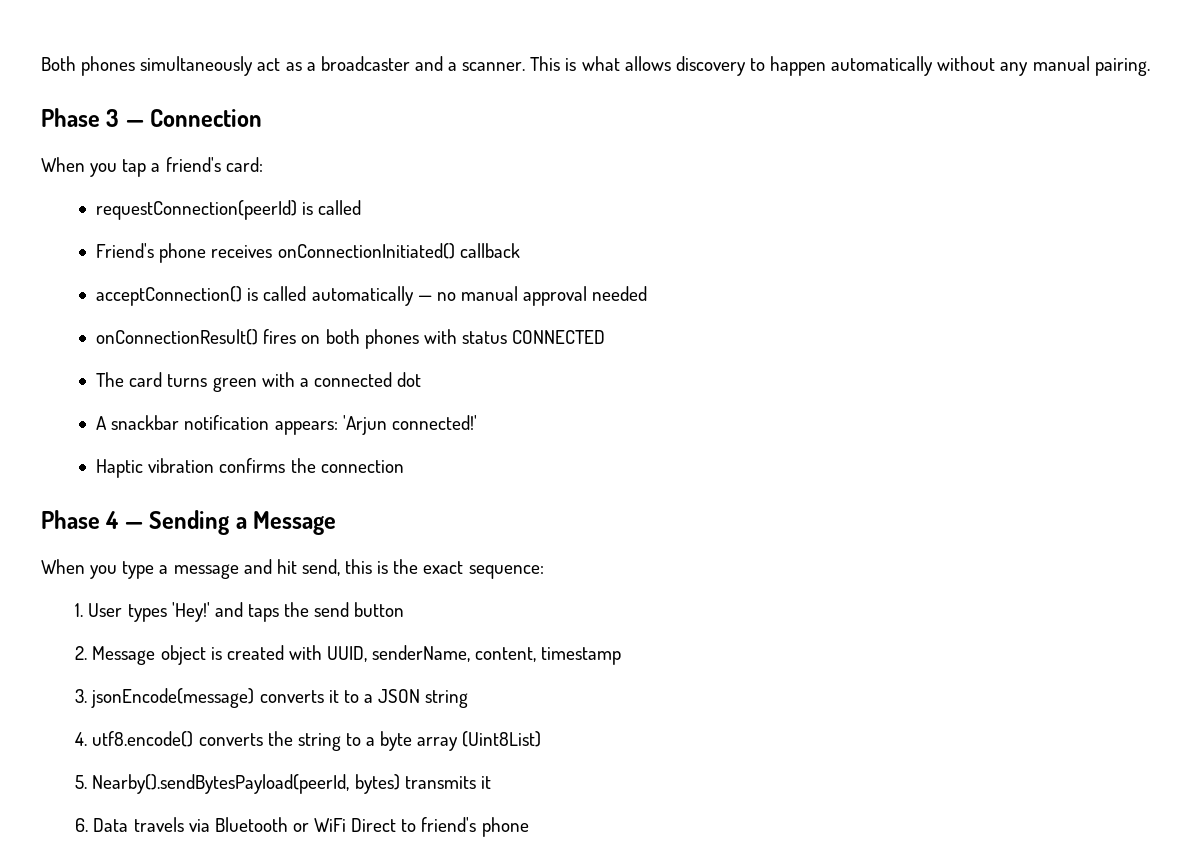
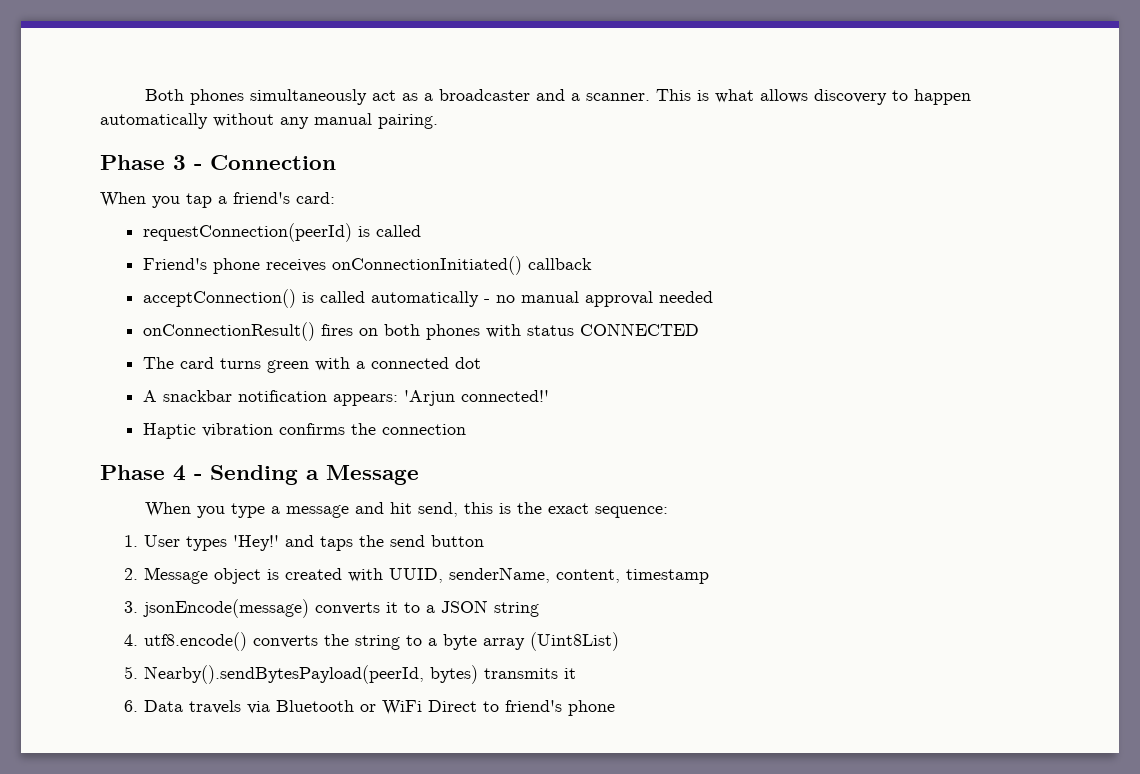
[125,120,144,127] — -> [194,164,202,170] -
[417,295,432,301] — -> [484,299,491,303] -
[124,522,143,529] — -> [194,474,202,480] -

